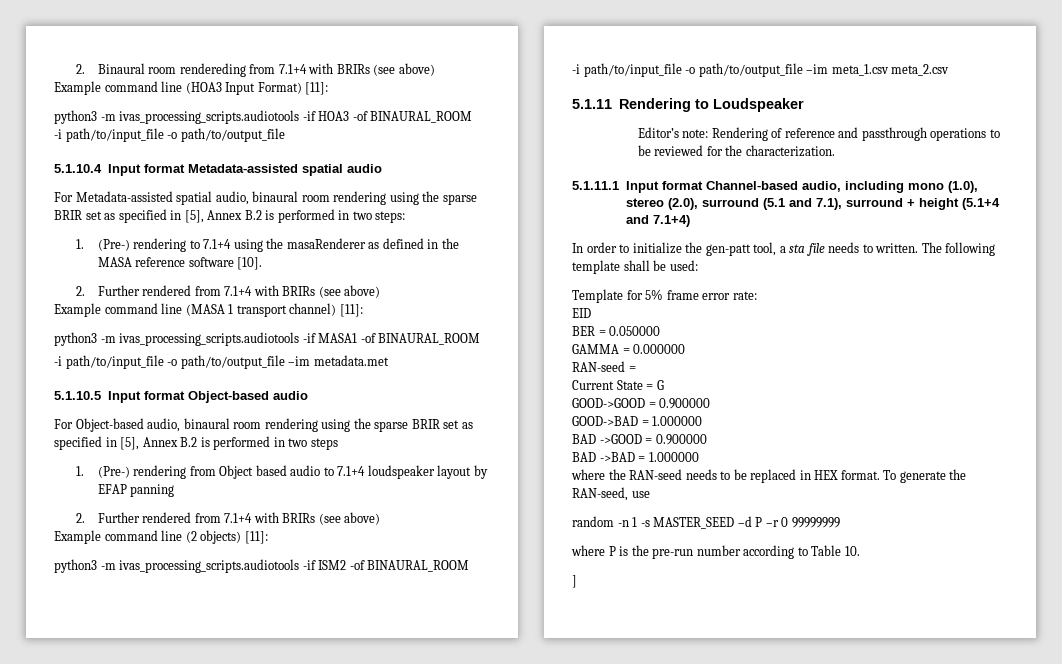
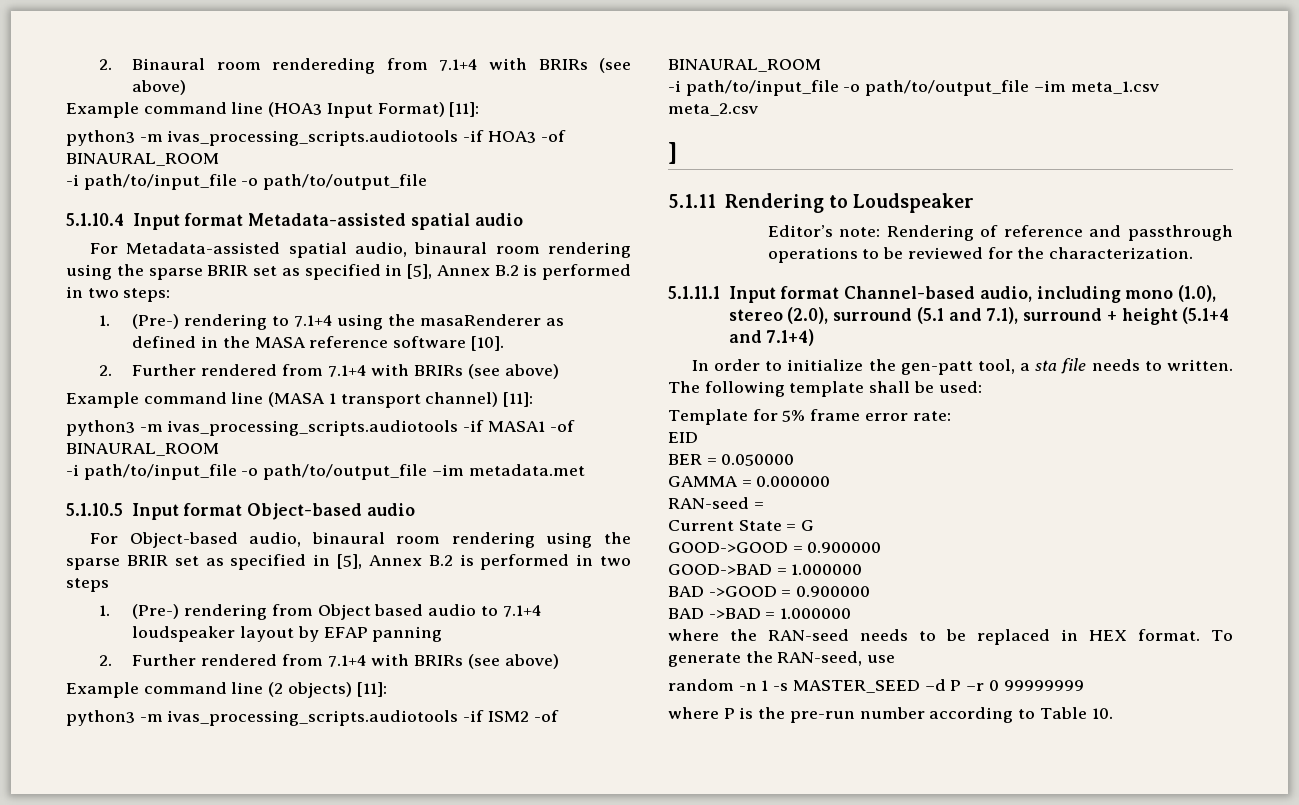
(950, 70) none -> [668,142,677,164] // ]
[572,575,577,588] // ] -> (1113, 713) none

